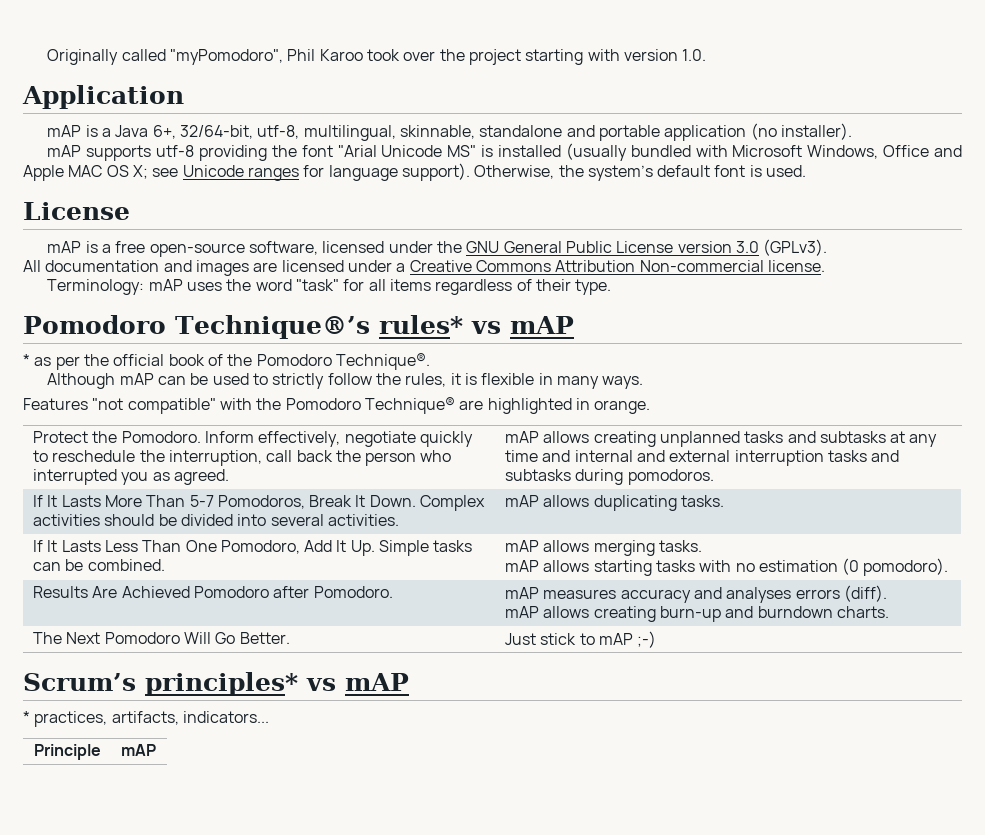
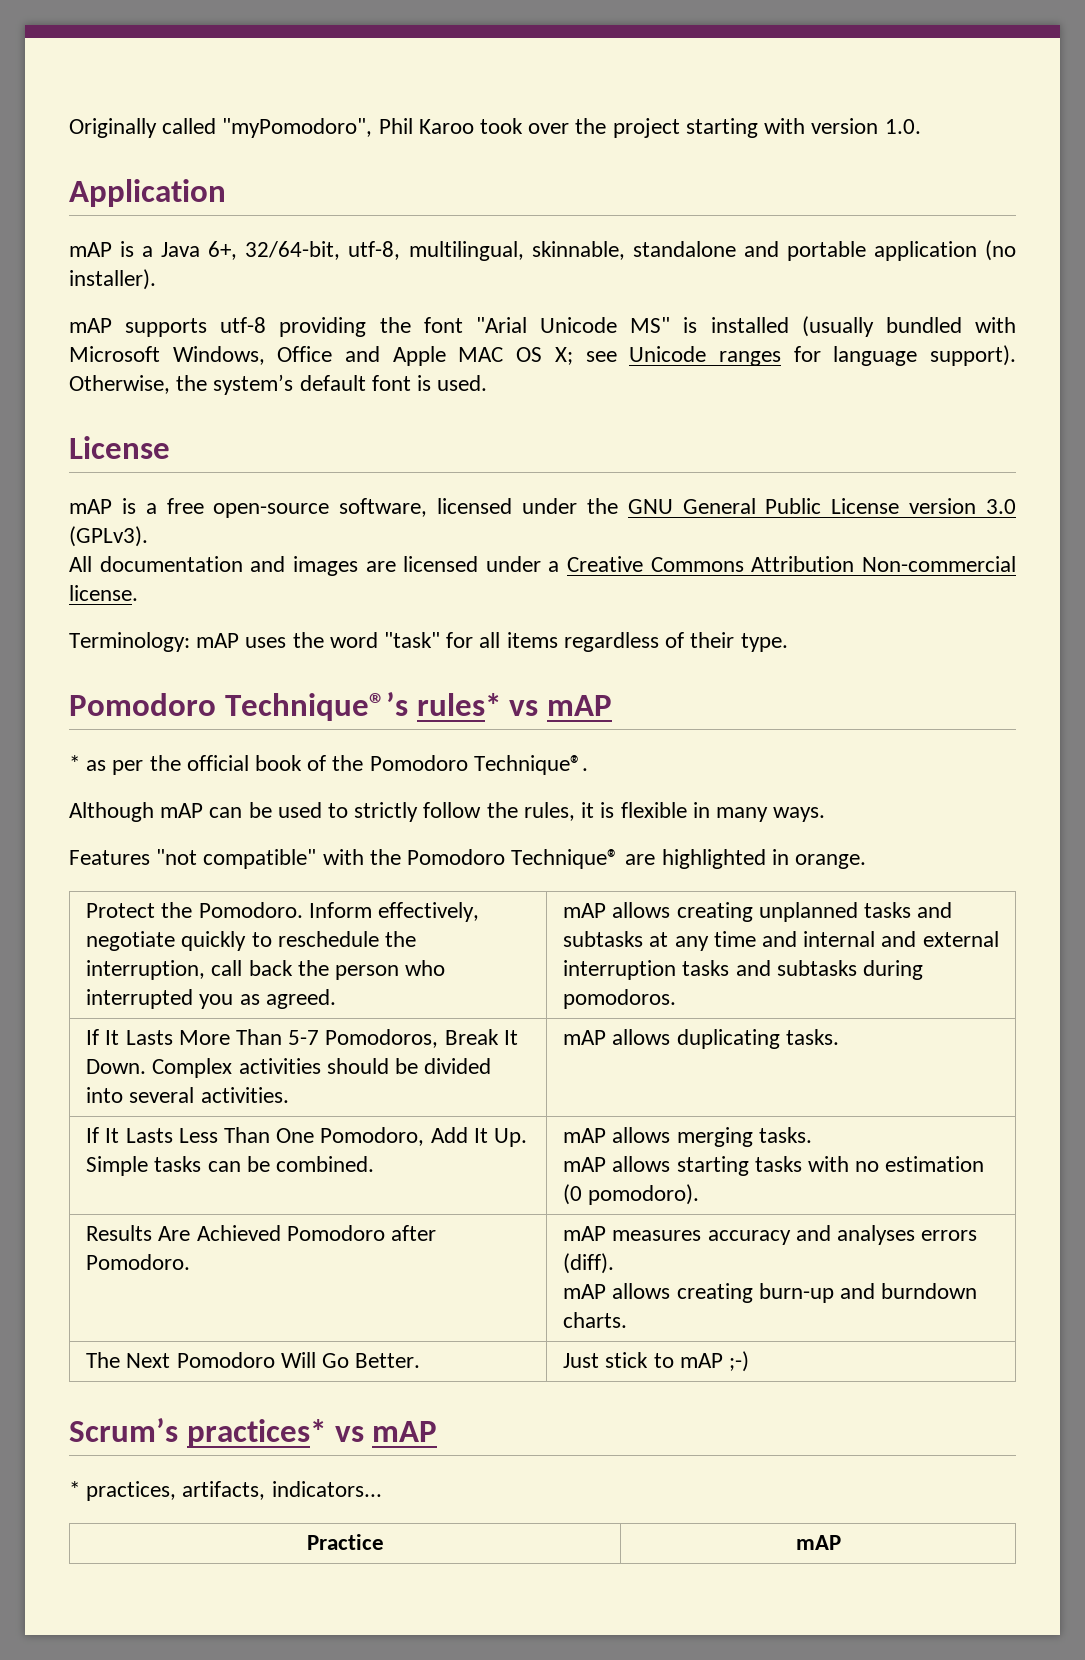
[145,672,298,696] principles* -> [186,1419,326,1447] practices*
[33,744,101,760] Principle -> [306,1534,384,1550] Practice

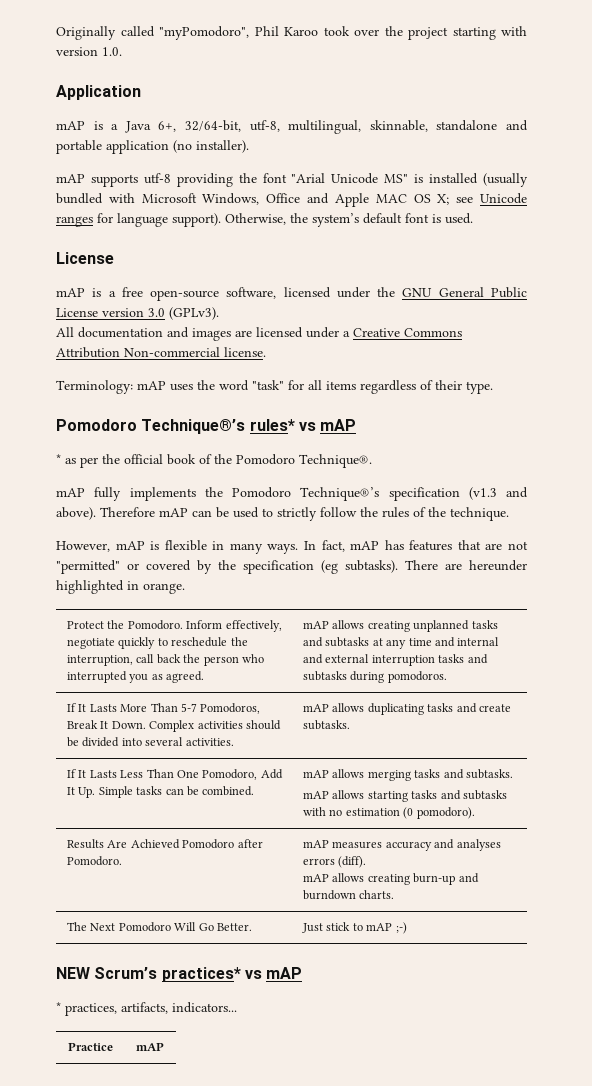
[69,802,154,822] Although -> [56,487,528,501] [56,507,155,520] mAP fully implements the Pomodoro Technique®’s specification (v1.3 and above). Therefore
[523,802,595,821] rules, it -> [382,507,509,521] [56,541,145,552] rules of the technique. // However, mAP
[69,849,656,869] // Features "not compatible" with the Pomodoro Technique® are -> [304,540,528,552] [56,560,527,574] In fact, mAP has features that are not "permitted" or covered by the specification (eg subtasks). There are hereunder
[785,1029,839,1045] tasks. -> [427,703,511,713] [303,720,351,730] tasks and create subtasks.
[758,1127,812,1143] tasks. -> [414,769,513,779] tasks and subtasks.
(802, 1164) none -> [440,790,507,800] and subtasks
(750, 1361) none -> [56,967,90,979] NEW

